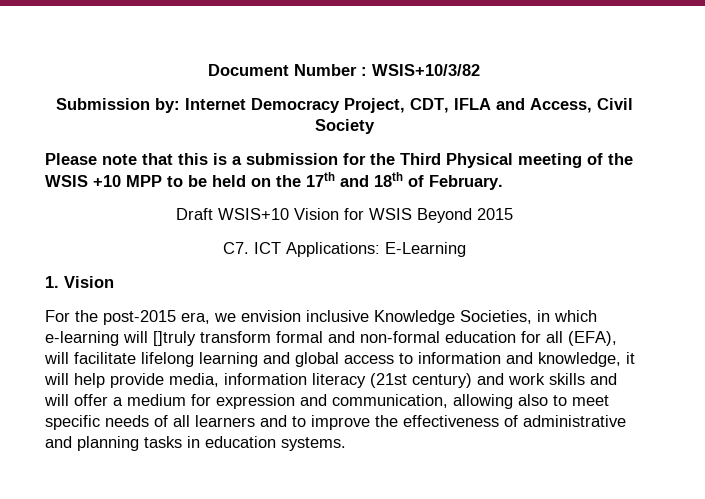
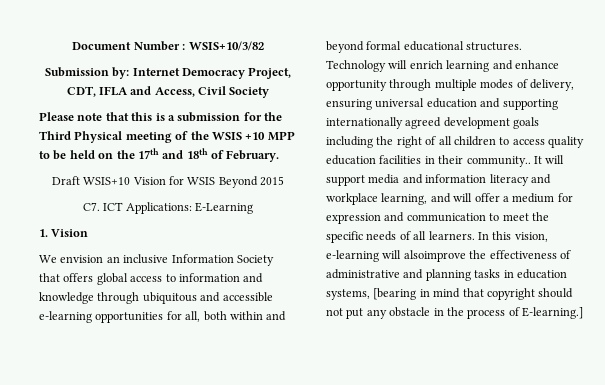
[45,310,597,325] [45,331,617,346] [44,352,290,367] For the post-2015 era, we envision inclusive Knowledge Societies, in which e-learning will []truly transform formal and non-formal education for all (EFA), will facilitate lifelong learning and -> [39,254,274,266] [39,273,94,282] We envision an inclusive Information Society that offers
[538,352,635,367] [44,373,585,388] knowledge, it will help provide media, information literacy (21st century) and work skills -> [39,292,273,304] [39,311,287,323] [326,41,523,53] [326,60,559,72] [326,79,574,91] [326,98,558,110] [326,117,540,129] [326,136,584,148] [326,155,565,167] [326,174,551,186] [326,193,428,205] knowledge through ubiquitous and accessible e-learning opportunities for all, both within and beyond formal educational structures. Technology will enrich learning and enhance opportunity through multiple modes of delivery, ensuring universal education and supporting internationally agreed development goals including the right of all children to access quality education facilities in their community.. It will support media and information literacy and workplace learning,
[332,394,548,409] communication, allowing also -> [406,213,486,222] communication
(609, 400) none -> [531,212,549,221] the
[195,415,370,430] learners and to improve -> [428,231,548,242] [326,250,466,262] learners. In this vision, e-learning will alsoimprove
[281,437,346,451] systems. -> [326,288,574,300] [326,307,583,319] systems, [bearing in mind that copyright should not put any obstacle in the process of E-learning.]

